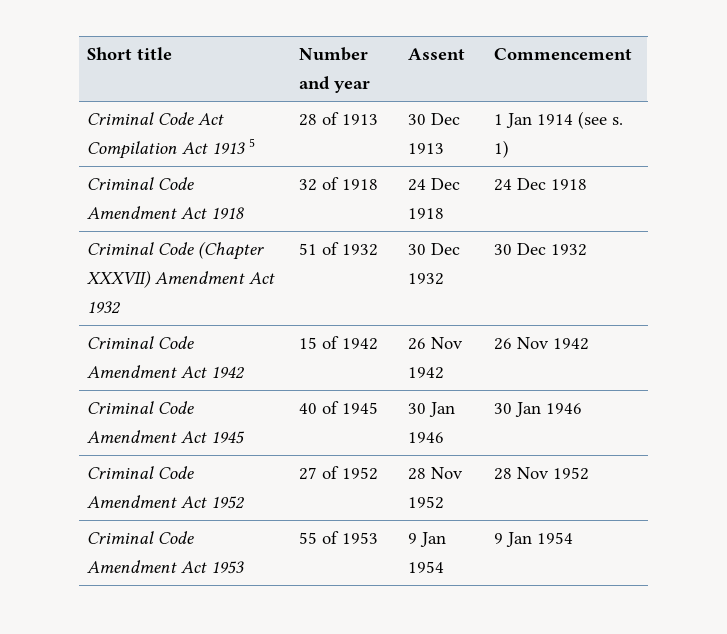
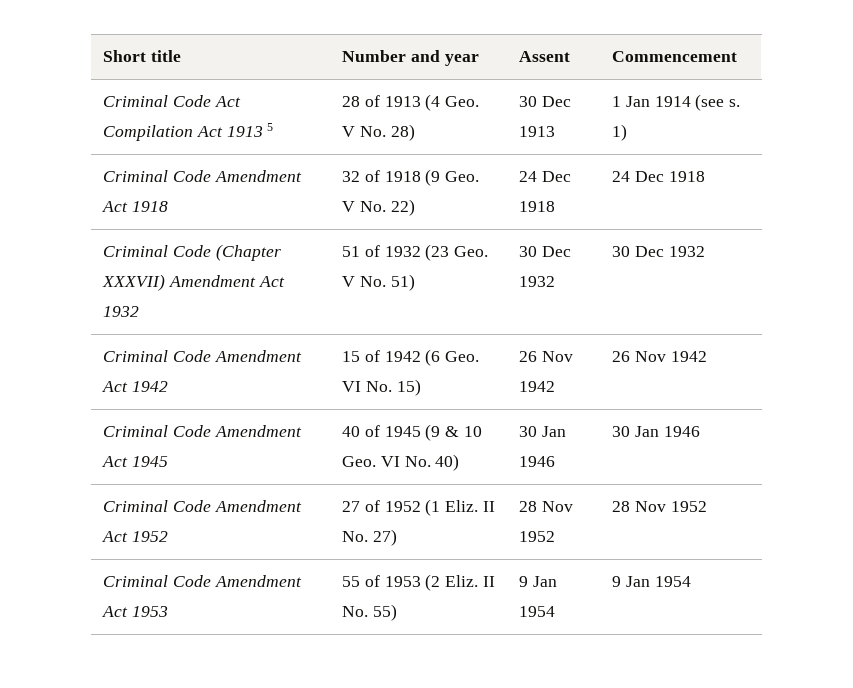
(379, 119) none -> [425,94,479,111] [342,124,415,141] (4 Geo. V No. 28)
(379, 184) none -> [425,169,479,186] [342,199,415,216] (9 Geo. V No. 22)
(379, 250) none -> [425,244,488,261] [342,274,415,291] (23 Geo. V No. 51)
(379, 344) none -> [425,349,479,366] [342,379,421,396] (6 Geo. VI No. 15)
(379, 408) none -> [425,424,482,441] [342,454,460,471] (9 & 10 Geo. VI No. 40)
(379, 473) none -> [425,499,495,516] [342,529,397,546] (1 Eliz. II No. 27)
(379, 538) none -> [425,574,495,591] [342,604,397,621] (2 Eliz. II No. 55)

